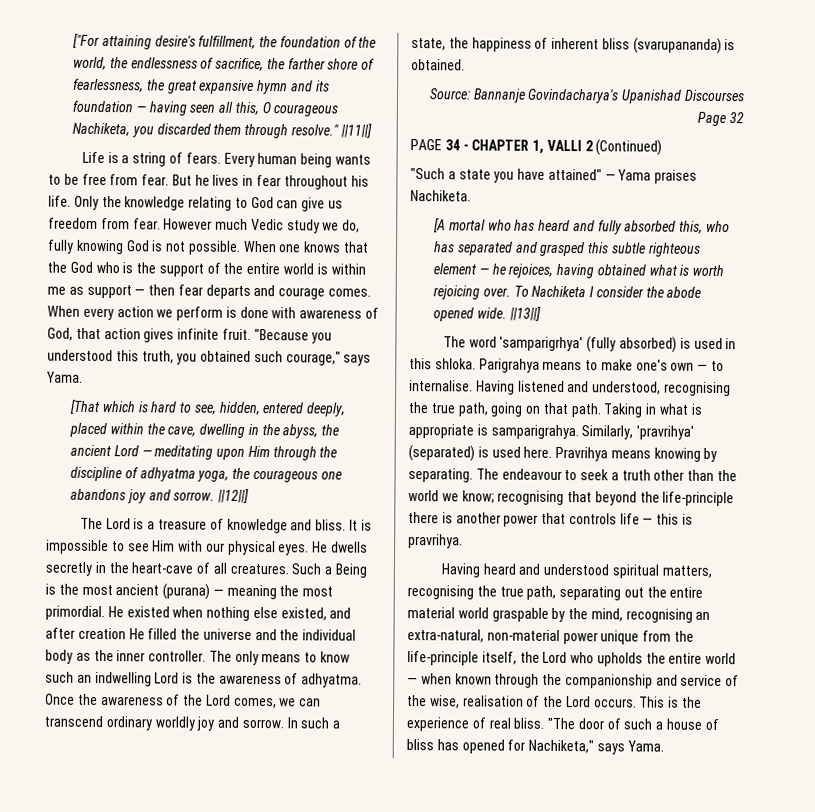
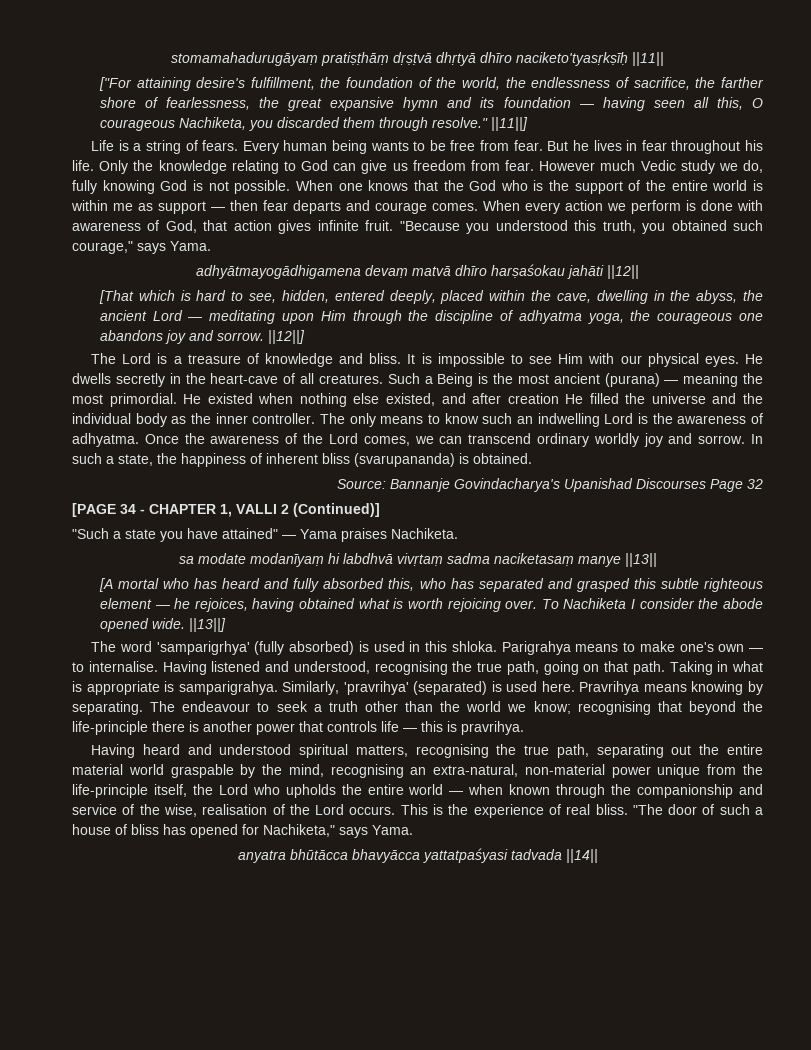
(72, 41) none -> [171,52,664,66] stomamahadurugāyaṃ pratiṣṭhāṃ dṛṣṭvā dhṛtyā dhīro naciketo'tyasṛkṣīḥ ||11|| //
(83, 377) none -> [196,264,639,279] // adhyātmayogādhigamena devaṃ matvā dhīro harṣaśokau jahāti ||12||
[410,139,442,151] PAGE -> [72,503,116,517] [PAGE
[595,139,663,156] (Continued) -> [293,503,380,517] (Continued)]
(471, 196) none -> [178,553,657,567] // sa modate modanīyaṃ hi labdhvā vivṛtaṃ sadma naciketasaṃ manye ||13||
(664, 746) none -> [237,848,598,863] // anyatra bhūtācca bhavyācca yattatpaśyasi tadvada ||14||

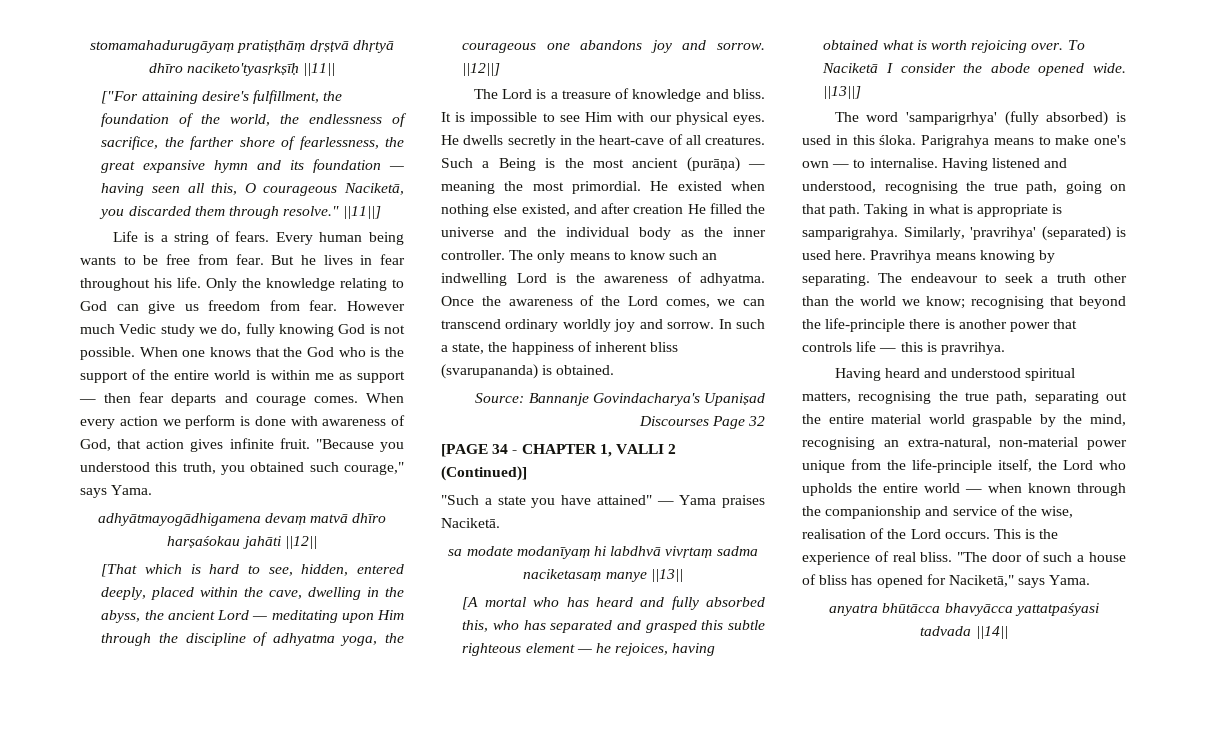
[178,117,246,130] Nachiketa, -> [343,183,404,195] Naciketā,
[604,373,660,387] (purana) -> [686,157,740,172] (purāṇa)
[564,478,633,492] Upanishad -> [704,393,765,406] Upaniṣad
[391,528,458,539] Nachiketa. -> [441,518,500,528] Naciketā.
[563,598,627,609] Nachiketa -> [822,63,879,73] Naciketā
[451,641,497,652] shloka. -> [879,135,917,145] śloka.
[263,824,335,837] Nachiketa," -> [948,575,1014,587] Naciketā,"

